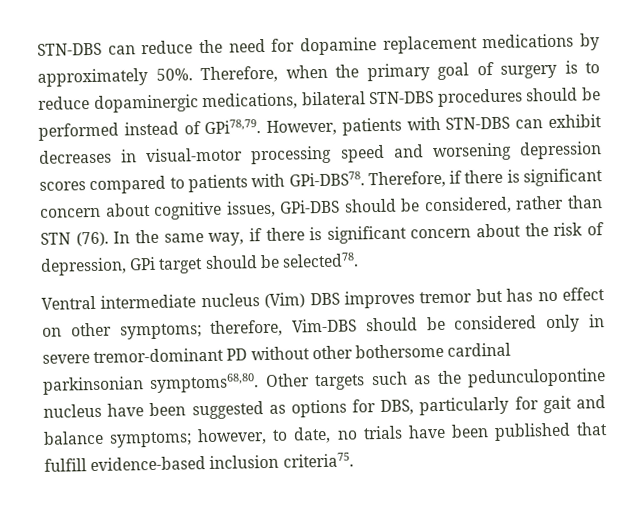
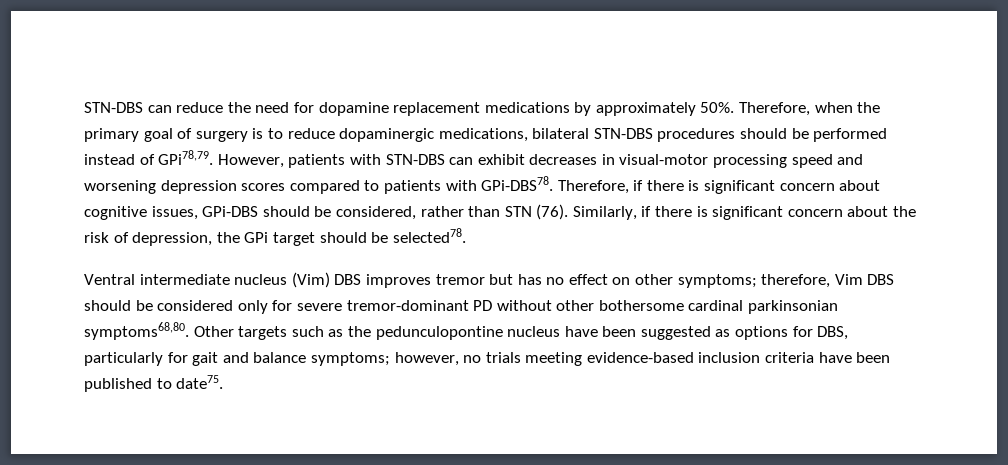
[113,229,245,246] In the same way, -> [572,206,637,220] Similarly,
(127, 266) none -> [216,232,240,243] the
[292,318,358,333] Vim-DBS -> [834,274,895,285] Vim DBS
[588,314,605,328] in -> [272,300,293,311] for
[272,422,609,444] [44,452,354,472] to date, no trials have been published that fulfill evidence-based inclusion criteria75. -> [463,352,891,366] [84,375,224,392] no trials meeting evidence-based inclusion criteria have been published to date75.

